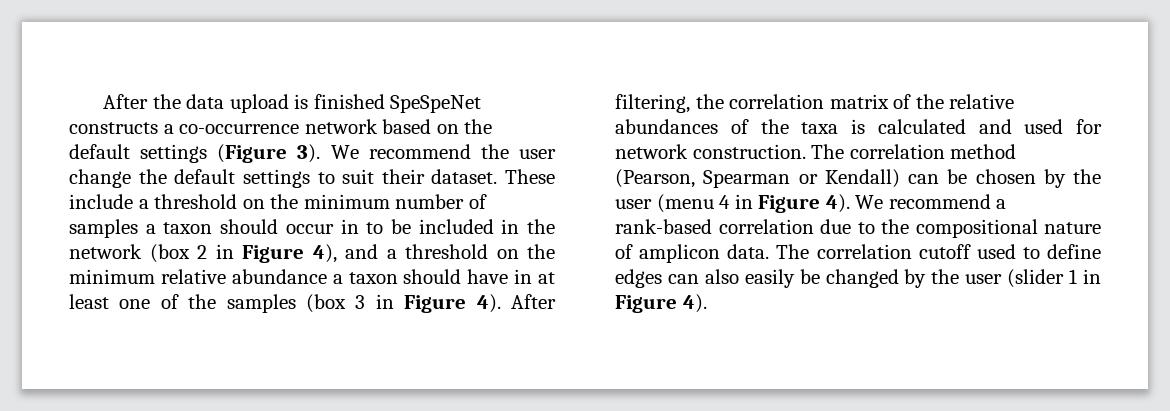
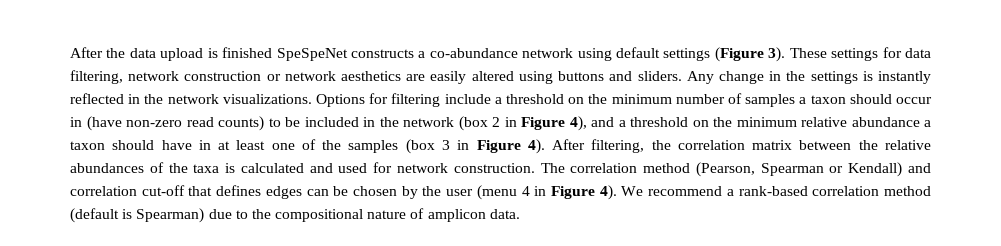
[179,119,493,134] [69,144,556,163] [69,169,555,188] co-occurrence network based on the default settings (Figure 3). We recommend the user change the default settings to suit their dataset. These -> [429,47,932,62] [70,70,932,84] [70,93,441,107] co-abundance network using default settings (Figure 3). These settings for data filtering, network construction or network aesthetics are easily altered using buttons and sliders. Any change in the settings is instantly reflected in the network visualizations. Options for filtering
(359, 226) none -> [86,116,264,131] (have non-zero read counts)
[893,94,912,109] of -> [799,140,852,150] between
(900, 178) none -> [908,163,932,173] [70,185,302,199] and correlation cut-off that defines edges
(814, 226) none -> [883,186,931,196] [70,208,205,223] method (default is Spearman)
[776,244,1101,259] [615,269,1101,288] [615,294,707,313] The correlation cutoff used to define edges can also easily be changed by the user (slider 1 in Figure 4). -> (520, 214) none

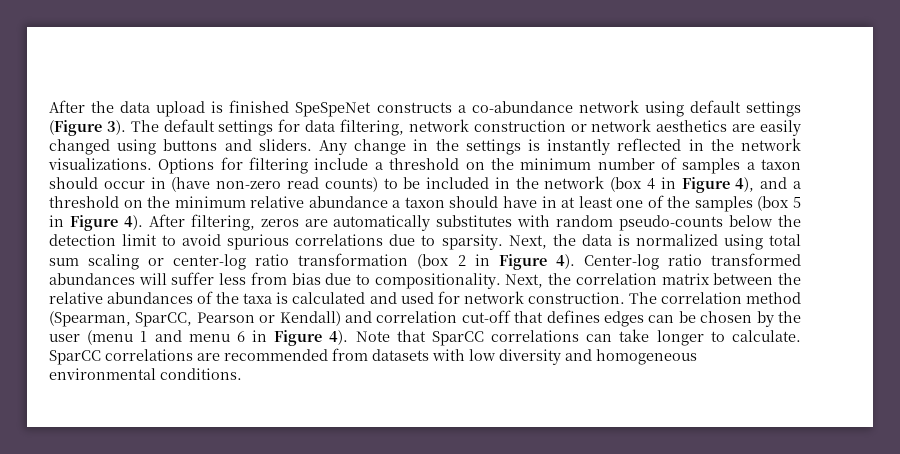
[789,48,827,58] These -> [130,119,215,132] The default
[471,71,514,81] altered -> [49,139,110,155] changed
[492,117,500,127] 2 -> [647,178,656,190] 4
[442,140,450,150] 3 -> [792,197,801,208] 5
(645, 146) none -> [260,215,801,231] [49,234,802,250] [49,253,802,270] [49,272,544,289] zeros are automatically substitutes with random pseudo-counts below the detection limit to avoid spurious correlations due to sparsity. Next, the data is normalized using total sum scaling or center-log ratio transformation (box 2 in Figure 4). Center-log ratio transformed abundances will suffer less from bias due to compositionality. Next,
[695,162,824,177] (Pearson, Spearman -> [49,311,255,327] (Spearman, SparCC, Pearson
[521,185,931,200] [70,208,520,223] 4 in Figure 4). We recommend a rank-based correlation method (default is Spearman) due to the compositional nature of amplicon data. -> [140,329,801,346] [49,348,697,365] [49,368,242,380] 1 and menu 6 in Figure 4). Note that SparCC correlations can take longer to calculate. SparCC correlations are recommended from datasets with low diversity and homogeneous environmental conditions.

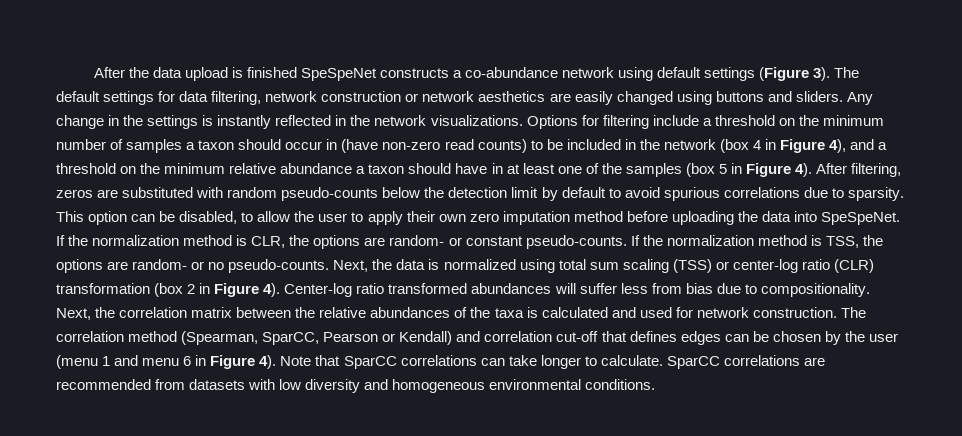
[333,215,513,231] automatically substitutes -> [122,187,194,198] substituted
(158, 240) none -> [541,187,606,201] by default
(503, 242) none -> [56,211,901,225] [56,235,883,249] [56,259,330,273] This option can be disabled, to allow the user to apply their own zero imputation method before uploading the data into SpeSpeNet. If the normalization method is CLR, the options are random- or constant pseudo-counts. If the normalization method is TSS, the options are random- or no pseudo-counts.
(140, 262) none -> [672,259,712,273] (TSS)
(290, 260) none -> [833,259,874,273] (CLR)

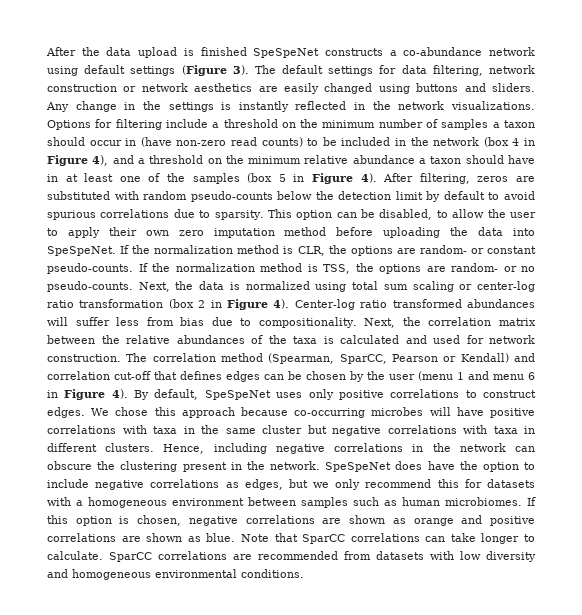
[672,259,712,273] (TSS) -> (454, 286) none
[833,259,874,273] (CLR) -> (74, 304) none
(277, 362) none -> [134,389,536,400] [47,407,535,418] [47,425,535,436] [47,443,535,454] [47,461,535,472] [47,479,535,490] [47,497,536,508] [47,515,536,526] [47,533,236,542] By default, SpeSpeNet uses only positive correlations to construct edges. We chose this approach because co-occurring microbes will have positive correlations with taxa in the same cluster but negative correlations with taxa in different clusters. Hence, including negative correlations in the network can obscure the clustering present in the network. SpeSpeNet does have the option to include negative correlations as edges, but we only recommend this for datasets with a homogeneous environment between samples such as human microbiomes. If this option is chosen, negative correlations are shown as orange and positive correlations are shown as blue.

